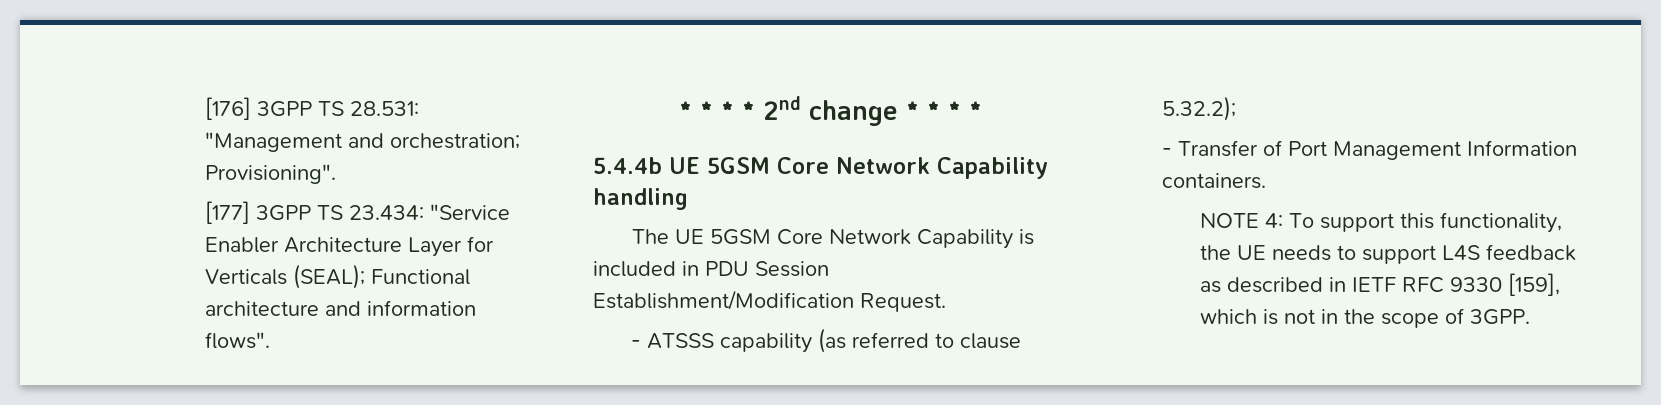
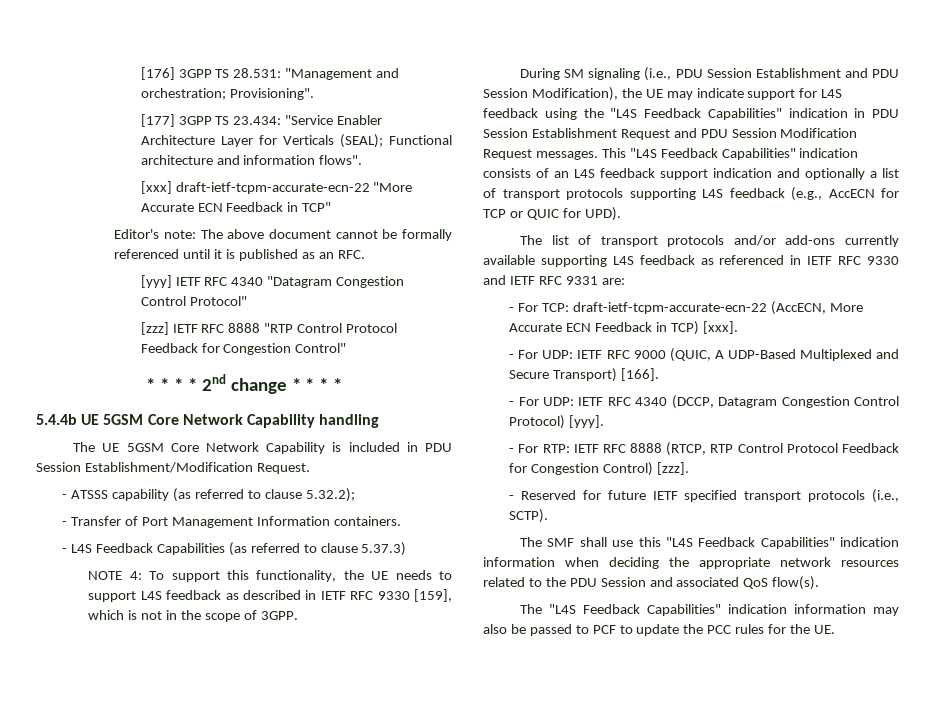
(270, 340) none -> [140,181,413,194] [140,202,332,212] [114,229,452,241] [114,249,365,261] [140,275,405,288] [140,296,247,306] [140,322,398,335] [140,343,347,355] // [xxx] draft-ietf-tcpm-accurate-ecn-22 "More Accurate ECN Feedback in TCP" // Editor's note: The above document cannot be formally referenced until it is published as an RFC. // [yyy] IETF RFC 4340 "Datagram Congestion Control Protocol" // [zzz] IETF RFC 8888 "RTP Control Protocol Feedback for Congestion Control"
(1267, 181) none -> [62,542,407,556] // - L4S Feedback Capabilities (as referred to clause 5.37.3)
(1531, 317) none -> [520,67,899,81] [483,87,843,101] [483,108,899,120] [483,128,858,140] [483,148,859,160] [483,168,899,180] [483,187,899,201] [483,207,621,221] [520,235,899,247] [483,255,900,267] [483,275,625,285] [509,301,863,315] [509,321,738,335] [509,348,899,362] [509,368,659,382] [509,395,899,409] [509,415,605,429] [509,442,899,456] [509,462,689,476] [509,489,899,503] [509,509,549,523] [520,537,899,549] [483,557,899,569] [483,576,820,590] [520,604,899,616] [483,624,835,636] // During SM signaling (i.e., PDU Session Establishment and PDU Session Modification), the UE may indicate support for L4S feedback using the "L4S Feedback Capabilities" indication in PDU Session Establishment Request and PDU Session Modification Request messages. This "L4S Feedback Capabilities" indication consists of an L4S feedback support indication and optionally a list of transport protocols supporting L4S feedback (e.g., AccECN for TCP or QUIC for UPD). // The list of transport protocols and/or add-ons currently available supporting L4S feedback as referenced in IETF RFC 9330 and IETF RFC 9331 are: // - For TCP: draft-ietf-tcpm-accurate-ecn-22 (AccECN, More Accurate ECN Feedback in TCP) [xxx]. // - For UDP: IETF RFC 9000 (QUIC, A UDP-Based Multiplexed and Secure Transport) [166]. // - For UDP: IETF RFC 4340 (DCCP, Datagram Congestion Control Protocol) [yyy]. // - For RTP: IETF RFC 8888 (RTCP, RTP Control Protocol Feedback for Congestion Control) [zzz]. // - Reserved for future IETF specified transport protocols (i.e., SCTP). // The SMF shall use this "L4S Feedback Capabilities" indication information when deciding the appropriate network resources related to the PDU Session and associated QoS flow(s). // The "L4S Feedback Capabilities" indication information may also be passed to PCF to update the PCC rules for the UE.

